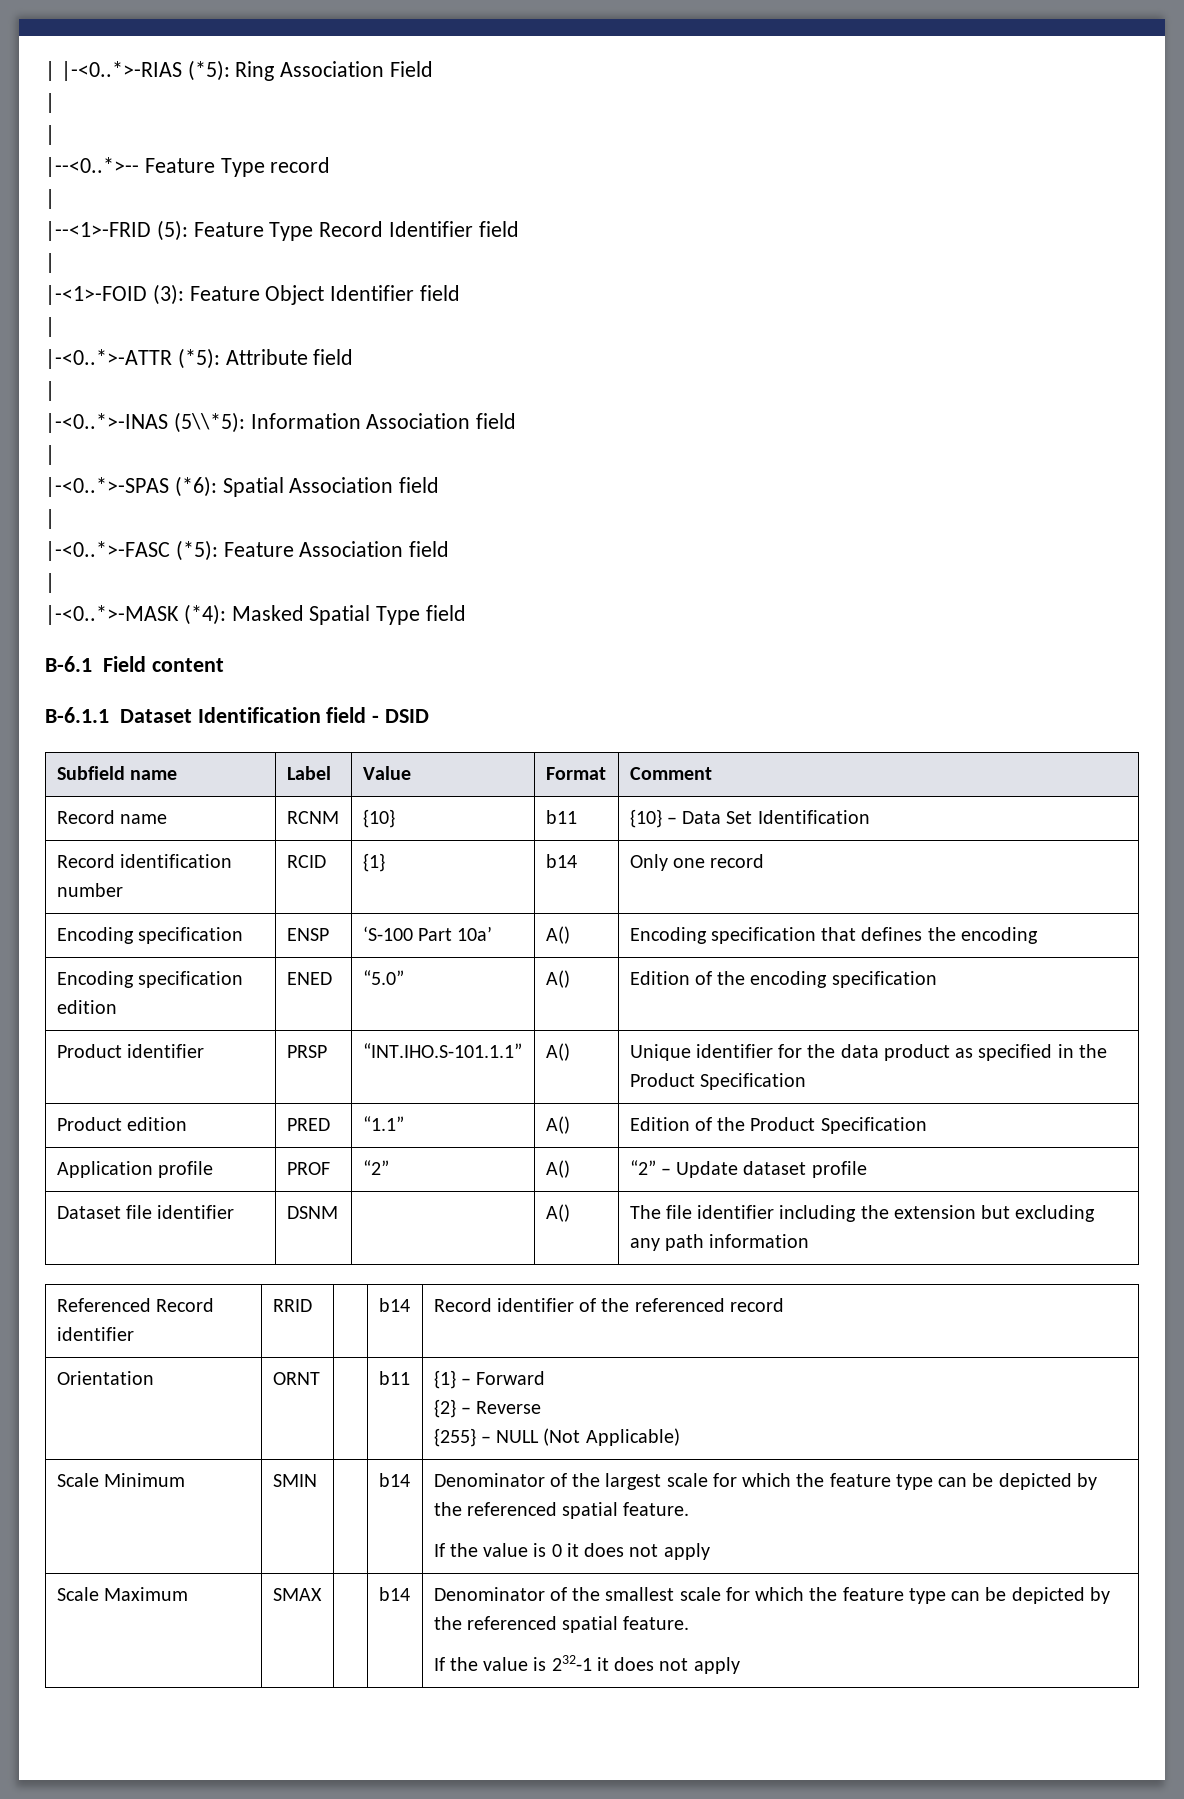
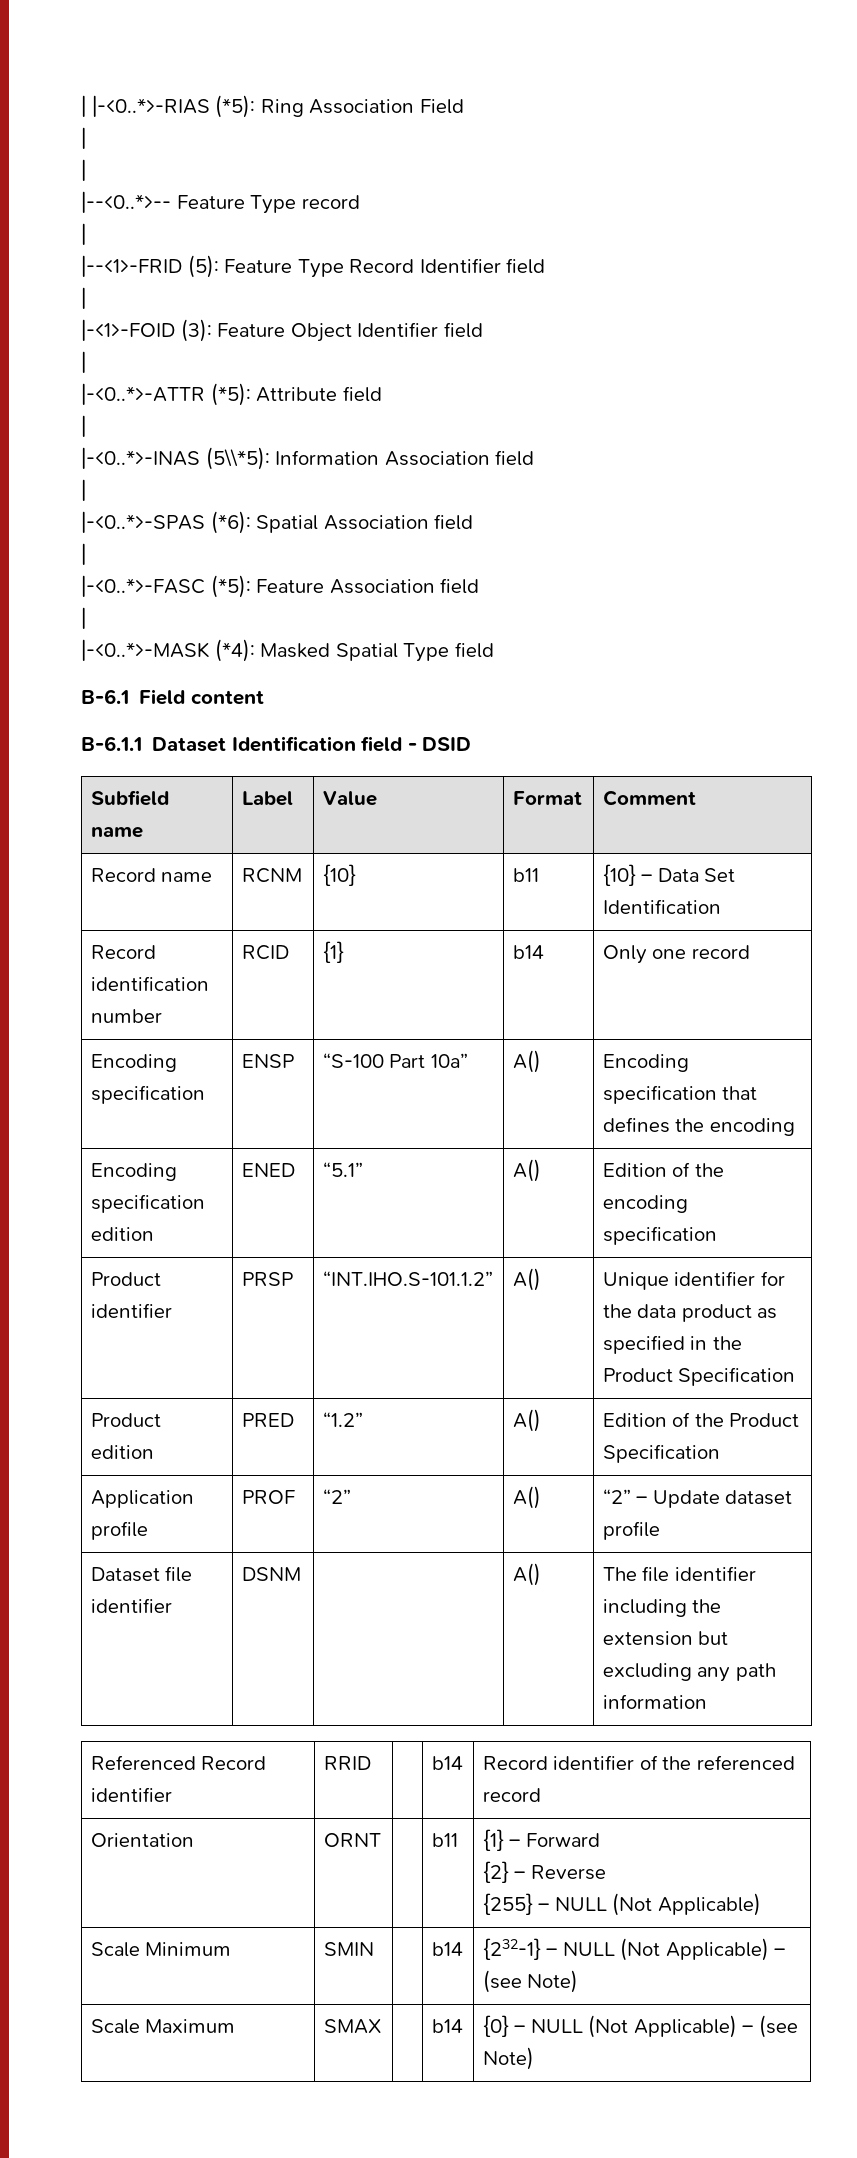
[362,926,493,941] ‘S-100 Part 10a’ -> [322,1053,468,1068] “S-100 Part 10a”
[362,970,404,985] “5.0” -> [322,1162,363,1177] “5.1”
[362,1043,522,1058] “INT.IHO.S-101.1.1” -> [322,1271,493,1286] “INT.IHO.S-101.1.2”
[362,1116,404,1131] “1.1” -> [322,1412,363,1427] “1.2”
[433,1473,1098,1490] [433,1502,690,1519] [433,1543,710,1560] [56,1587,188,1601] [272,1588,322,1601] [378,1587,410,1601] [433,1587,1111,1604] [433,1616,690,1633] [433,1655,740,1674] Denominator of the largest scale for which the feature type can be depicted by the referenced spatial feature. // If the value is 0 it does not apply // Scale Maximum | SMAX | | b14 | Denominator of the smallest scale for which the feature type can be depicted by the referenced spatial feature. // If the value is 232-1 it does not apply -> [482,1938,786,1961] [482,1970,579,1993] [90,2019,236,2034] [323,2019,381,2034] [431,2019,463,2033] [482,2015,798,2038] [482,2047,534,2070] {232-1} – NULL (Not Applicable) – (see Note) // Scale Maximum | SMAX | | b14 | {0} – NULL (Not Applicable) – (see Note)

